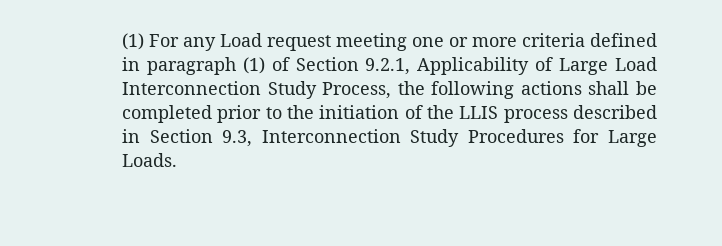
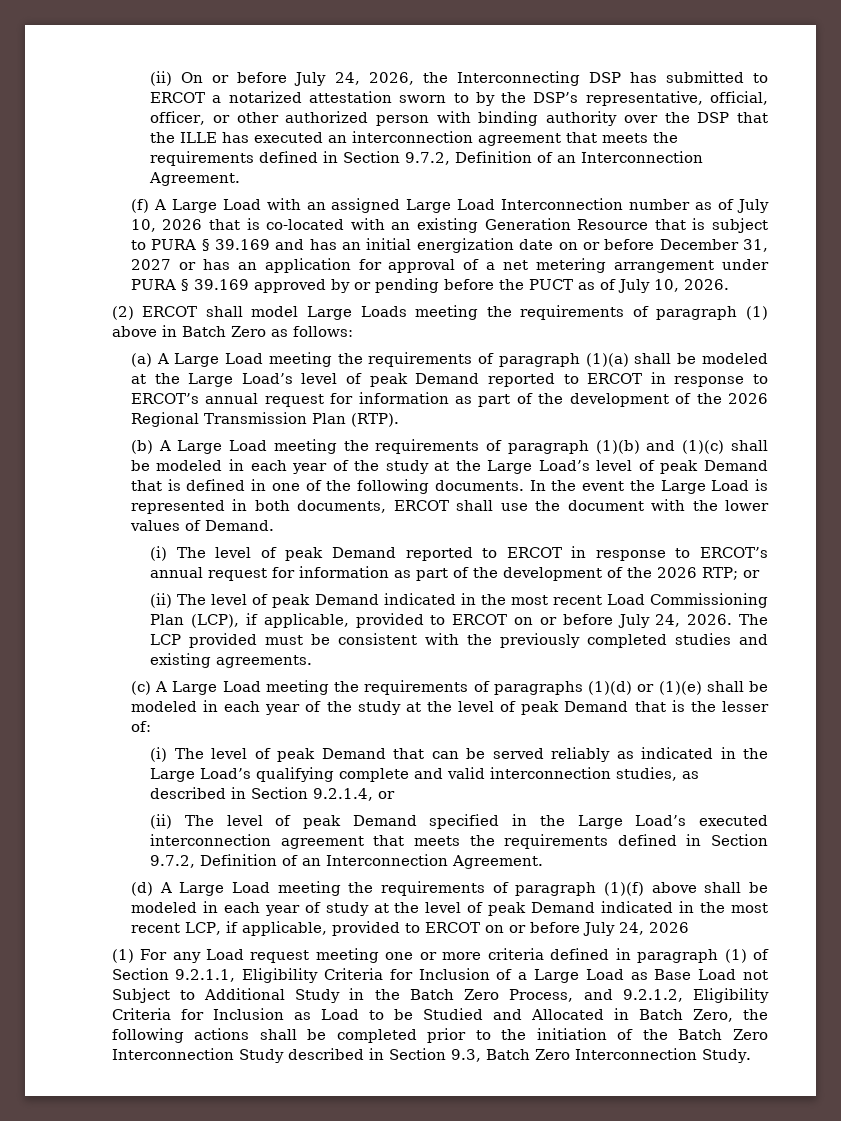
(121, 41) none -> [150,71,769,86] [150,91,769,106] [150,111,768,126] [150,131,679,146] [150,151,704,166] [149,172,241,186] [130,198,770,213] [130,218,768,233] [130,238,768,253] [130,258,770,273] [130,278,729,293] [111,305,768,320] [111,325,353,337] [130,352,769,367] [130,372,768,387] [130,392,769,407] [130,412,399,427] [130,439,769,454] [130,459,768,474] [130,479,769,494] [130,499,770,514] [129,520,274,531] [150,546,769,561] [150,566,761,581] [150,593,768,608] [150,613,769,628] [150,633,769,648] [150,653,313,668] [130,680,768,695] [130,700,769,715] [130,721,151,732] [150,747,768,762] [150,767,700,782] [150,787,396,801] [150,814,768,829] [150,834,769,849] [150,854,544,869] [130,881,769,896] [130,901,769,916] [130,921,689,936] (ii) On or before July 24, 2026, the Interconnecting DSP has submitted to ERCOT a notarized attestation sworn to by the DSP’s representative, official, officer, or other authorized person with binding authority over the DSP that the ILLE has executed an interconnection agreement that meets the requirements defined in Section 9.7.2, Definition of an Interconnection Agreement. // (f) A Large Load with an assigned Large Load Interconnection number as of July 10, 2026 that is co-located with an existing Generation Resource that is subject to PURA § 39.169 and has an initial energization date on or before December 31, 2027 or has an application for approval of a net metering arrangement under PURA § 39.169 approved by or pending before the PUCT as of July 10, 2026. // (2) ERCOT shall model Large Loads meeting the requirements of paragraph (1) above in Batch Zero as follows: // (a) A Large Load meeting the requirements of paragraph (1)(a) shall be modeled at the Large Load’s level of peak Demand reported to ERCOT in response to ERCOT’s annual request for information as part of the development of the 2026 Regional Transmission Plan (RTP). // (b) A Large Load meeting the requirements of paragraph (1)(b) and (1)(c) shall be modeled in each year of the study at the Large Load’s level of peak Demand that is defined in one of the following documents. In the event the Large Load is represented in both documents, ERCOT shall use the document with the lower values of Demand. // (i) The level of peak Demand reported to ERCOT in response to ERCOT’s annual request for information as part of the development of the 2026 RTP; or // (ii) The level of peak Demand indicated in the most recent Load Commissioning Plan (LCP), if applicable, provided to ERCOT on or before July 24, 2026. The LCP provided must be consistent with the previously completed studies and existing agreements. // (c) A Large Load meeting the requirements of paragraphs (1)(d) or (1)(e) shall be modeled in each year of the study at the level of peak Demand that is the lesser of: // (i) The level of peak Demand that can be served reliably as indicated in the Large Load’s qualifying complete and valid interconnection studies, as described in Section 9.2.1.4, or // (ii) The level of peak Demand specified in the Large Load’s executed interconnection agreement that meets the requirements defined in Section 9.7.2, Definition of an Interconnection Agreement. // (d) A Large Load meeting the requirements of paragraph (1)(f) above shall be modeled in each year of study at the level of peak Demand indicated in the most recent LCP, if applicable, provided to ERCOT on or before July 24, 2026 //
[365,57,657,75] [121,81,392,99] 9.2.1, Applicability of Large Load Interconnection Study Process, -> [175,968,768,983] [111,988,769,1003] [111,1008,733,1022] 9.2.1.1, Eligibility Criteria for Inclusion of a Large Load as Base Load not Subject to Additional Study in the Batch Zero Process, and 9.2.1.2, Eligibility Criteria for Inclusion as Load to be Studied and Allocated in Batch Zero,
[459,105,657,123] [121,129,658,147] [121,153,177,167] LLIS process described in Section 9.3, Interconnection Study Procedures for Large Loads. -> [678,1029,768,1040] [111,1048,751,1063] Batch Zero Interconnection Study described in Section 9.3, Batch Zero Interconnection Study.

